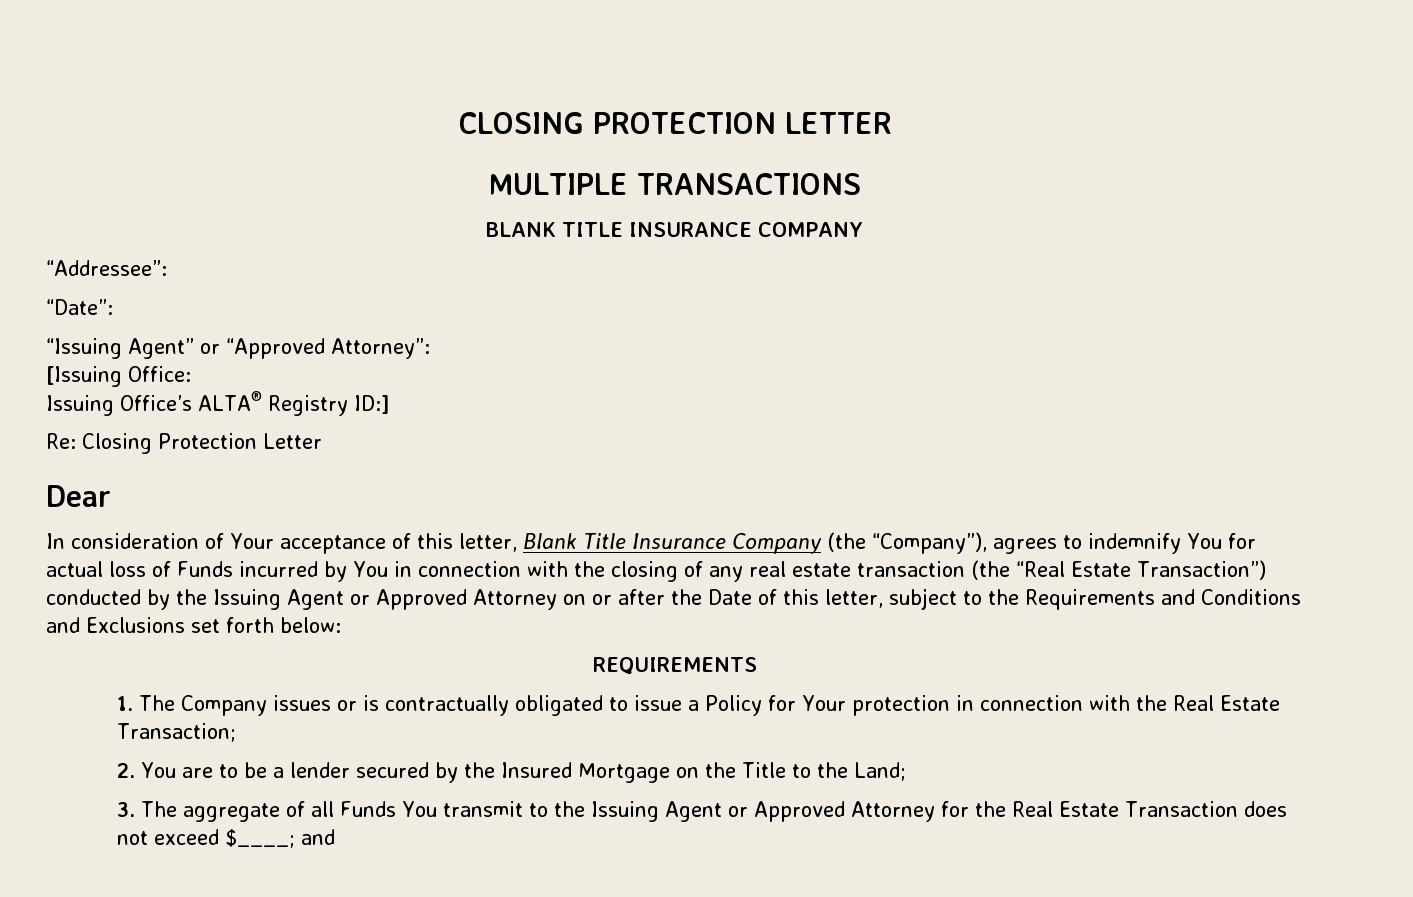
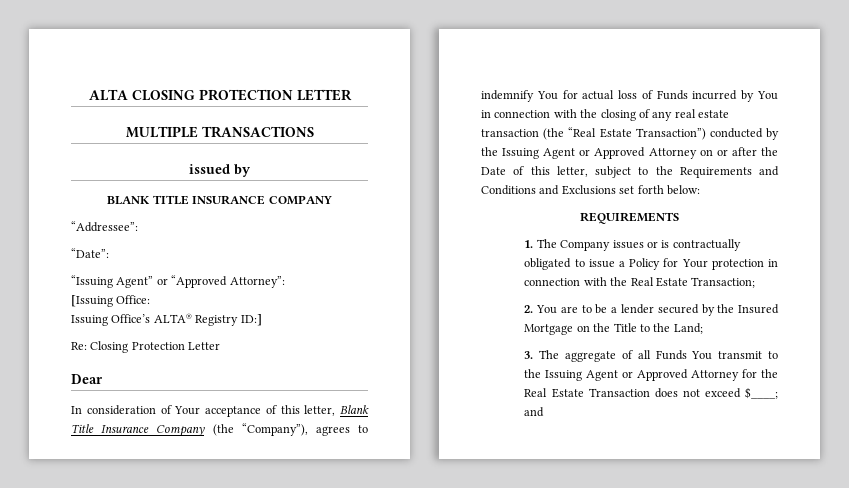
(457, 123) none -> [88,89,128,101] ALTA
(861, 184) none -> [189,164,251,177] // issued by

